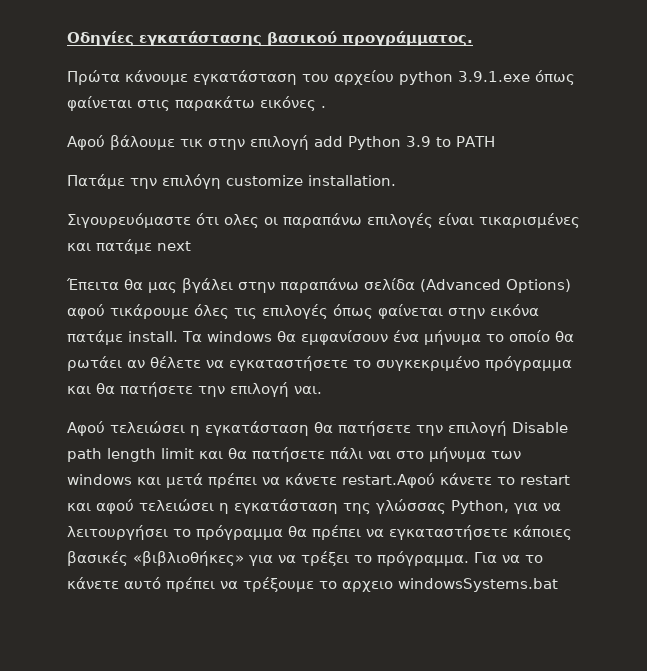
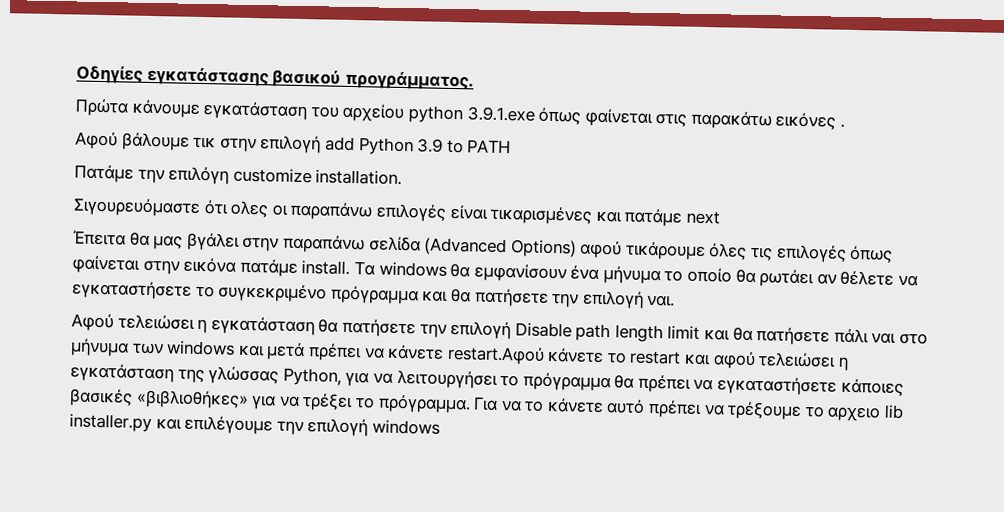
[398,578,558,592] windowsSystems.bat -> [884,404,905,420] [69,413,440,437] lib installer.py και επιλέγουμε την επιλογή windows

